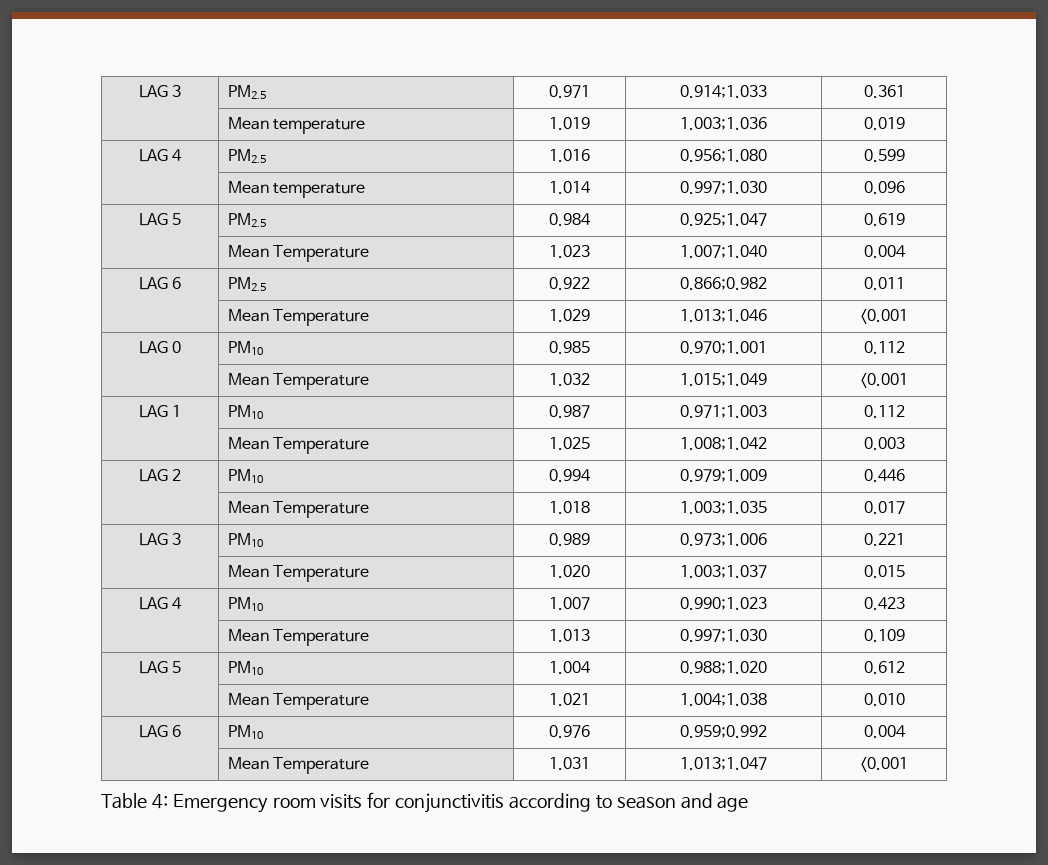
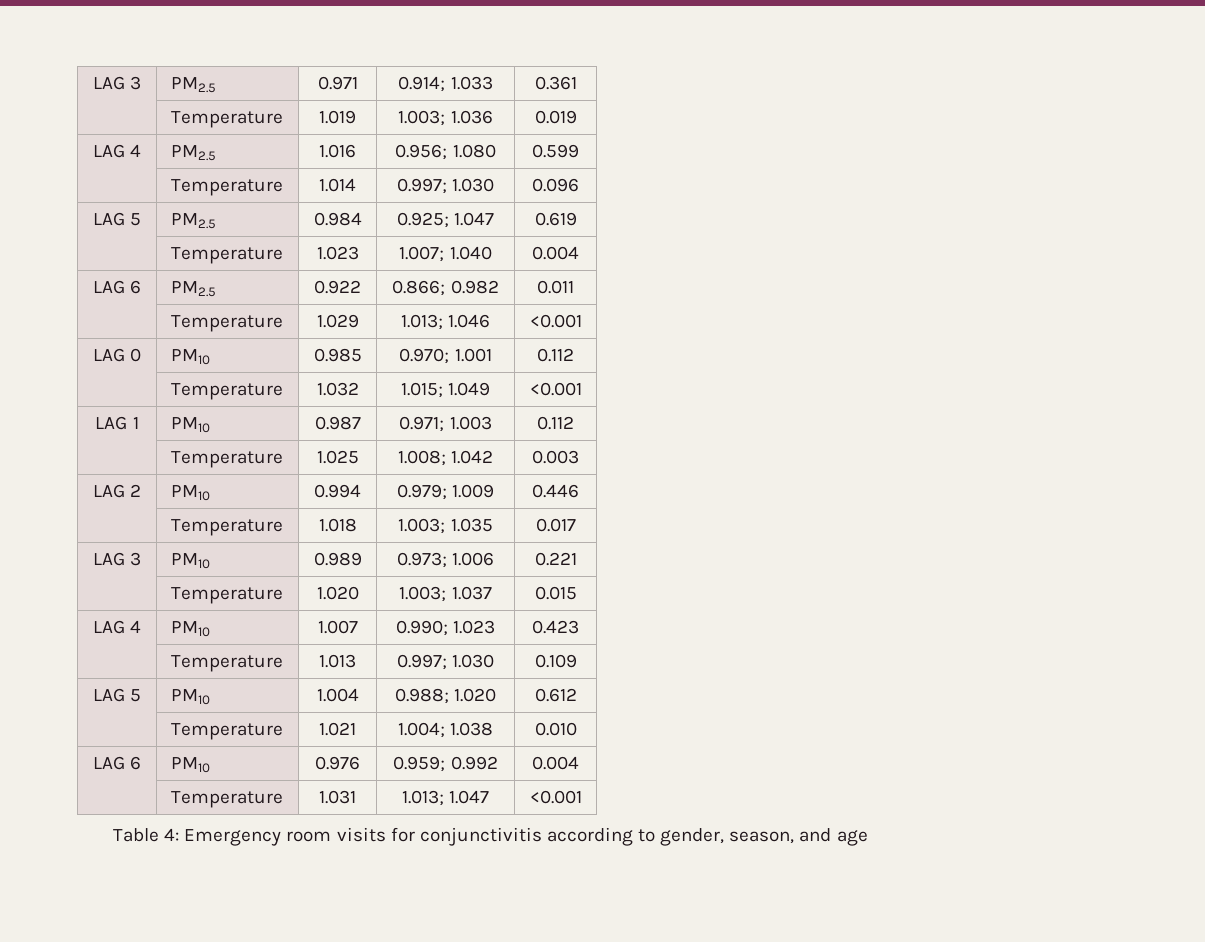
[679,85,767,98] 0.914;1.033 -> [398,76,493,92] 0.914; 1.033
[228,117,366,134] Mean temperature -> [170,111,283,128] Temperature
[679,117,767,130] 1.003;1.036 -> [398,110,493,126] 1.003; 1.036
[679,149,767,162] 0.956;1.080 -> [395,144,496,160] 0.956; 1.080
[228,181,366,198] Mean temperature -> [170,179,283,196] Temperature
[679,181,767,194] 0.997;1.030 -> [396,178,495,194] 0.997; 1.030
[679,213,767,226] 0.925;1.047 -> [396,212,495,228] 0.925; 1.047
[228,245,270,258] Mean -> (577, 219) none
[679,245,767,258] 1.007;1.040 -> [399,246,492,262] 1.007; 1.040
[679,277,767,290] 0.866;0.982 -> [392,280,499,296] 0.866; 0.982
[228,309,270,322] Mean -> (574, 287) none
[679,309,767,322] 1.013;1.046 -> [400,314,491,330] 1.013; 1.046
[679,341,767,354] [863,341,905,354] [228,373,270,386] 0.970;1.001 | 0.112 // | Mean -> [399,348,492,364] [537,348,574,362] 0.970; 1.001 | 0.112 // |
[679,373,767,386] 1.015;1.049 -> [400,382,491,398] 1.015; 1.049
[679,405,767,418] [863,405,905,418] [228,437,270,450] 0.971;1.003 | 0.112 // | Mean -> [399,416,492,432] [537,416,574,430] 0.971; 1.003 | 0.112 // |
[679,437,767,450] 1.008;1.042 -> [397,450,494,466] 1.008; 1.042
[679,469,767,482] 0.979;1.009 -> [396,484,495,500] 0.979; 1.009
[228,501,270,514] Mean -> (579, 491) none
[679,501,767,514] 1.003;1.035 -> [398,518,493,534] 1.003; 1.035
[679,533,767,546] 0.973;1.006 -> [396,552,495,568] 0.973; 1.006
[228,565,270,578] Mean -> (577, 559) none
[679,565,767,578] 1.003;1.037 -> [399,586,492,602] 1.003; 1.037
[679,597,767,610] 0.990;1.023 -> [395,620,496,636] 0.990; 1.023
[228,629,270,642] Mean -> (579, 627) none
[679,629,767,642] 0.997;1.030 -> [396,654,495,670] 0.997; 1.030
[679,661,767,674] 0.988;1.020 -> [394,688,497,704] 0.988; 1.020
[228,693,270,706] Mean -> (577, 695) none
[679,693,767,706] 1.004;1.038 -> [397,722,494,738] 1.004; 1.038
[679,725,767,738] 0.959;0.992 -> [393,756,498,772] 0.959; 0.992
[228,757,270,770] Mean -> (579, 763) none
[679,757,767,770] 1.013;1.047 -> [401,790,490,806] 1.013; 1.047
[616,796,676,809] season -> [660,828,795,846] gender, season,

